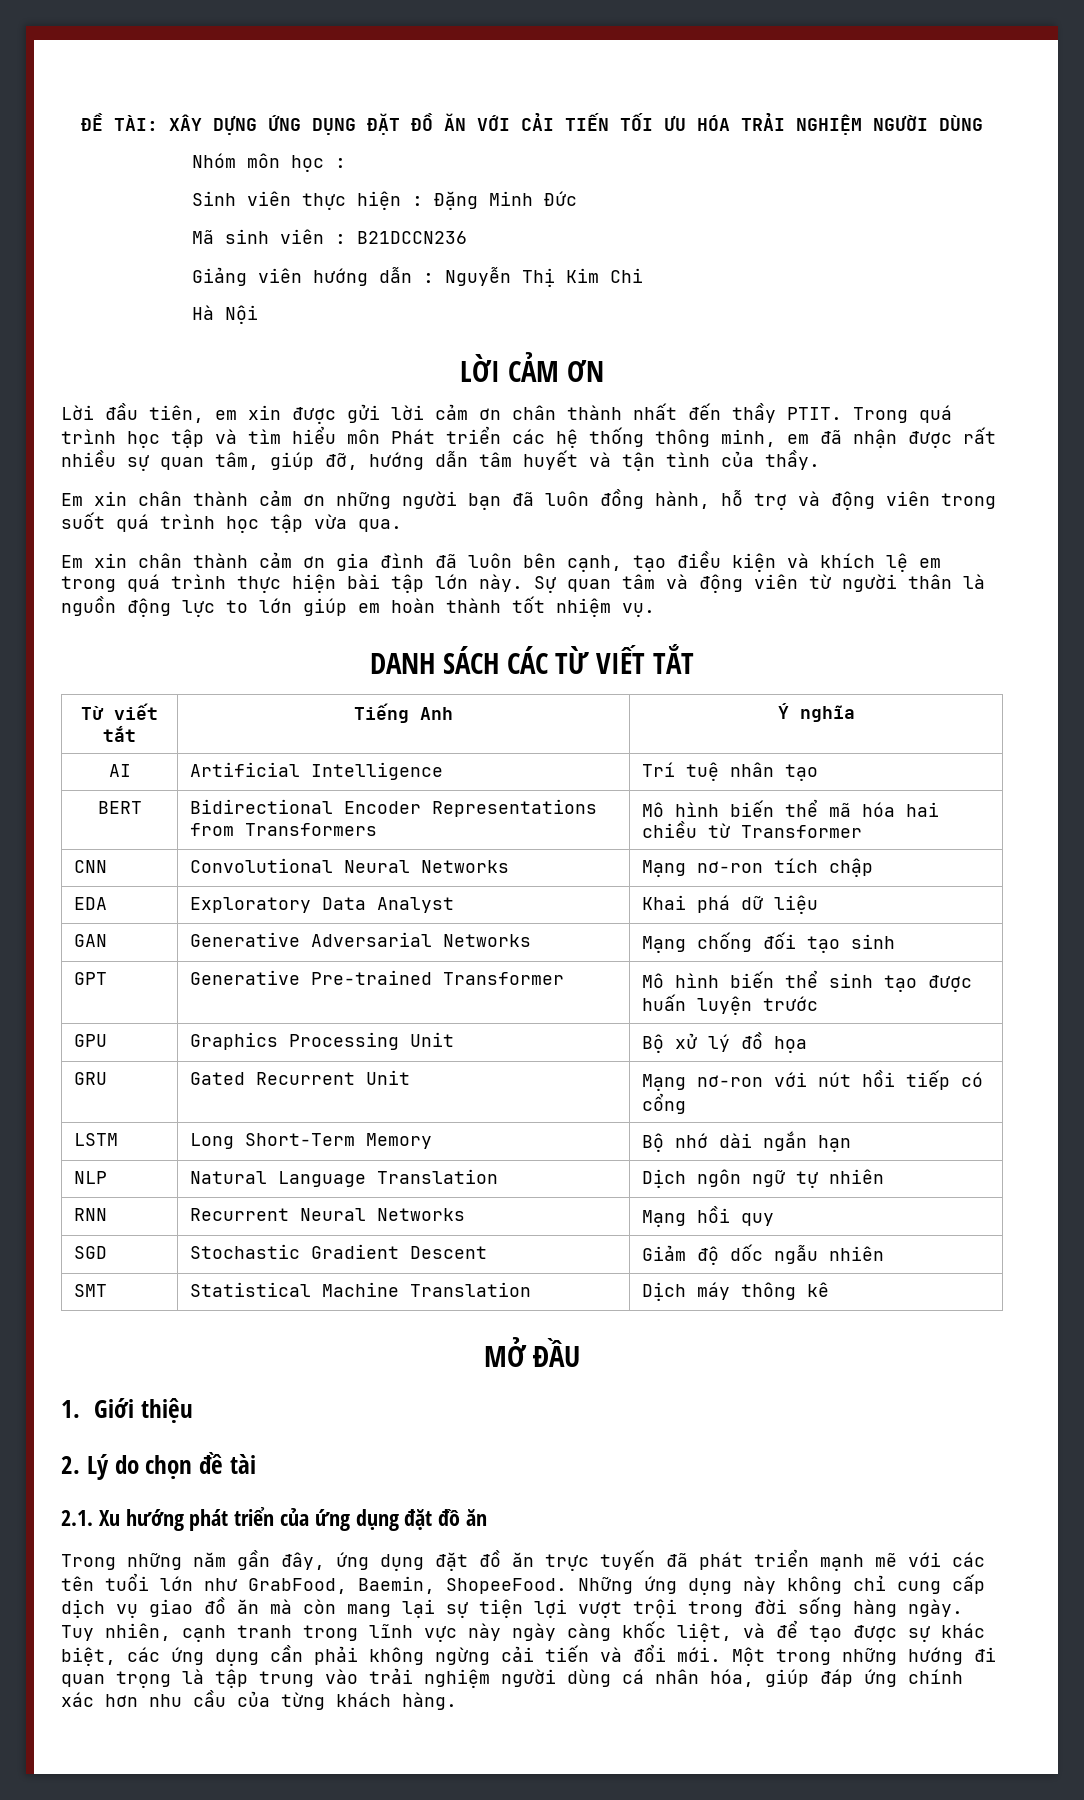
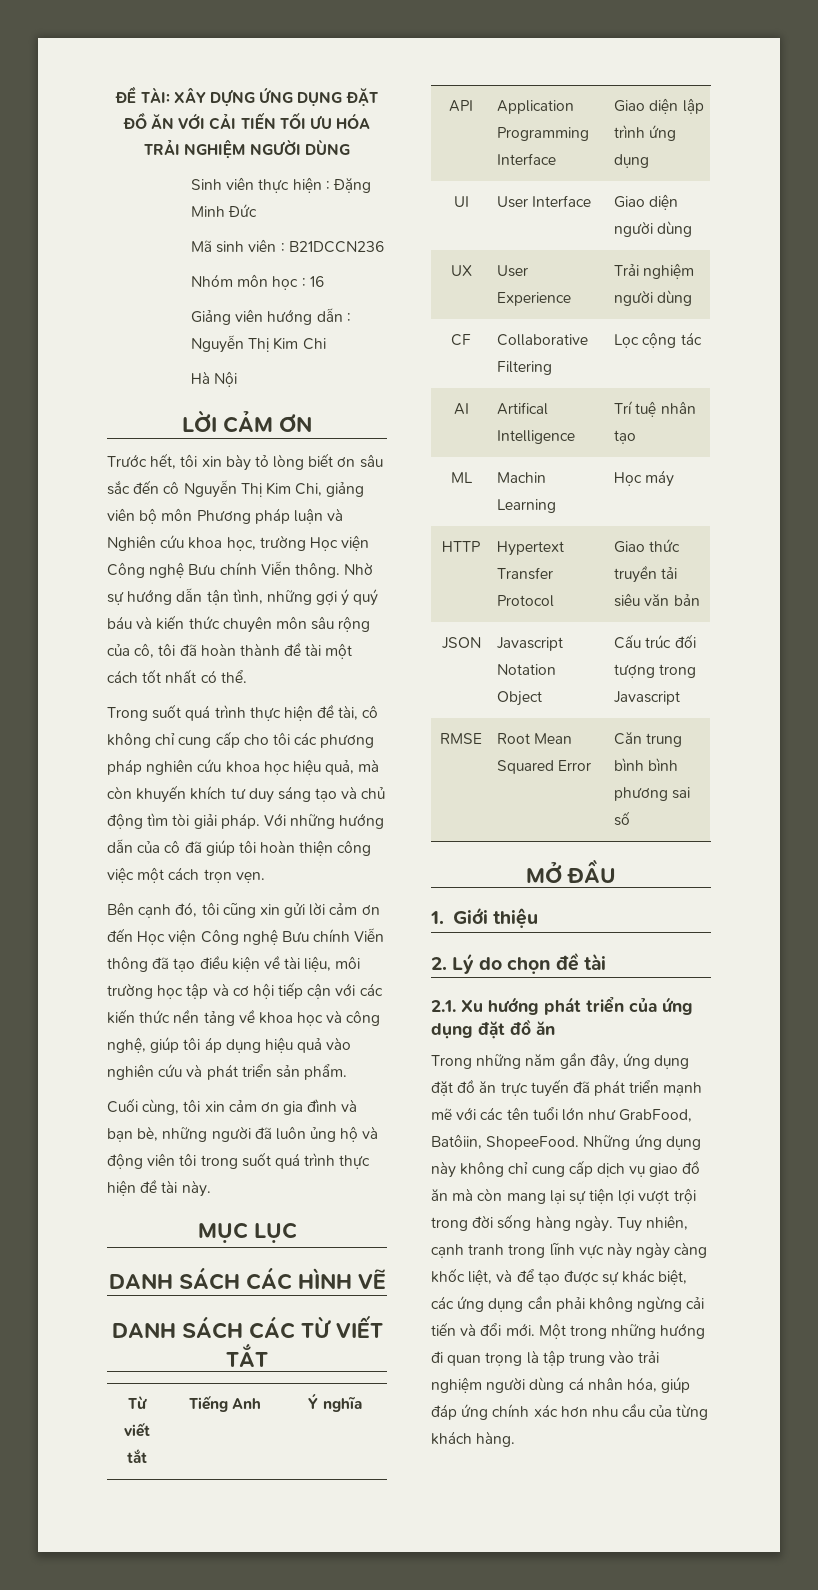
[192,153,347,172] // Nhóm môn học : -> (350, 147) none
(468, 237) none -> [191,274,324,290] // Nhóm môn học : 16
[61,403,952,424] [61,426,996,448] [61,450,820,471] [61,490,325,506] Lời đầu tiên, em xin được gửi lời cảm ơn chân thành nhất đến thầy PTIT. Trong quá trình học tập và tìm hiểu môn Phát triển các hệ thống thông minh, em đã nhận được rất nhiều sự quan tâm, giúp đỡ, hướng dẫn tâm huyết và tận tình của thầy. // Em xin chân thành cảm ơn -> [107,453,383,471] [107,480,365,498] [107,508,344,524] [107,535,370,551] [107,561,374,578] [107,588,379,606] [107,615,371,633] [107,642,353,659] [107,669,247,683] [107,704,379,721] [107,731,375,748] [107,759,380,775] [107,785,386,803] [107,813,385,829] [107,839,372,856] [107,867,265,883] [107,902,380,918] [107,928,385,945] [107,955,361,972] [107,982,383,999] [107,1009,381,1026] [107,1037,352,1053] [107,1064,348,1080] [107,1098,358,1115] [107,1126,159,1142] Trước hết, tôi xin bày tỏ lòng biết ơn sâu sắc đến cô Nguyễn Thị Kim Chi, giảng viên bộ môn Phương pháp luận và Nghiên cứu khoa học, trường Học viện Công nghệ Bưu chính Viễn thông. Nhờ sự hướng dẫn tận tình, những gợi ý quý báu và kiến thức chuyên môn sâu rộng của cô, tôi đã hoàn thành đề tài một cách tốt nhất có thể. // Trong suốt quá trình thực hiện đề tài, cô không chỉ cung cấp cho tôi các phương pháp nghiên cứu khoa học hiệu quả, mà còn khuyến khích tư duy sáng tạo và chủ động tìm tòi giải pháp. Với những hướng dẫn của cô đã giúp tôi hoàn thiện công việc một cách trọn vẹn. // Bên cạnh đó, tôi cũng xin gửi lời cảm ơn đến Học viện Công nghệ Bưu chính Viễn thông đã tạo điều kiện về tài liệu, môi trường học tập và cơ hội tiếp cận với các kiến thức nền tảng về khoa học và công nghệ, giúp tôi áp dụng hiệu quả vào nghiên cứu và phát triển sản phẩm. // Cuối cùng, tôi xin cảm ơn gia đình và bạn bè,
[468,489,930,510] bạn đã luôn đồng hành, hỗ trợ và động viên -> [254,1126,379,1142] [107,1153,197,1169] đã luôn ủng hộ và động viên tôi
[226,514,402,533] [61,551,941,572] [61,574,985,593] [61,596,655,617] học tập vừa qua. // Em xin chân thành cảm ơn gia đình đã luôn bên cạnh, tạo điều kiện và khích lệ em trong quá trình thực hiện bài tập lớn này. Sự quan tâm và động viên từ người thân là nguồn động lực to lớn giúp em hoàn thành tốt nhiệm vụ. -> [339,1155,371,1169] [107,1179,211,1197] [197,1222,297,1243] [108,1267,386,1290] thực hiện đề tài này. // MỤC LỤC // DANH SÁCH CÁC HÌNH VẼ
(855, 713) none -> [449,100,473,112] [497,100,575,114] [497,127,590,141] [497,153,557,165] [614,98,704,114] [614,125,677,141] [614,154,650,168] [453,196,469,207] [497,195,592,208] [614,194,679,210] [614,221,693,237] [450,265,472,276] [497,265,529,277] [497,292,572,306] [614,263,695,279] [614,290,693,306] [451,334,471,346] [497,334,589,346] [497,361,553,375] [614,332,702,348] // API | Application Programming Interface | Giao diện lập trình ứng dụng // UI | User Interface | Giao diện người dùng // UX | User Experience | Trải nghiệm người dùng // CF | Collaborative Filtering | Lọc cộng tác
[189,762,300,777] Artificial -> [497,402,549,415] Artifical
[97,801,142,814] [189,799,597,817] [189,823,377,836] [641,799,939,817] [641,821,862,838] [73,860,107,873] [189,858,509,873] [641,858,873,877] [73,897,107,910] [189,897,454,913] [641,895,818,914] [73,934,107,947] [189,932,531,947] [641,932,895,953] [73,972,107,985] [189,970,564,985] [641,970,972,992] [641,994,818,1015] [73,1034,107,1047] [189,1032,454,1050] [641,1032,807,1053] [73,1072,107,1085] [189,1070,410,1085] [641,1070,983,1091] [641,1093,686,1114] [73,1133,118,1146] [189,1133,432,1149] [641,1131,851,1152] [73,1171,107,1184] [189,1169,498,1187] [641,1169,884,1188] [73,1208,107,1221] [189,1208,465,1221] [641,1206,774,1227] [73,1246,107,1259] [189,1244,487,1259] [641,1244,884,1265] [73,1284,107,1297] [189,1282,531,1297] [641,1282,829,1301] BERT | Bidirectional Encoder Representations from Transformers | Mô hình biến thể mã hóa hai chiều từ Transformer // CNN | Convolutional Neural Networks | Mạng nơ-ron tích chập // EDA | Exploratory Data Analyst | Khai phá dữ liệu // GAN | Generative Adversarial Networks | Mạng chống đối tạo sinh // GPT | Generative Pre-trained Transformer | Mô hình biến thể sinh tạo được huấn luyện trước // GPU | Graphics Processing Unit | Bộ xử lý đồ họa // GRU | Gated Recurrent Unit | Mạng nơ-ron với nút hồi tiếp có cổng // LSTM | Long Short-Term Memory | Bộ nhớ dài ngắn hạn // NLP | Natural Language Translation | Dịch ngôn ngữ tự nhiên // RNN | Recurrent Neural Networks | Mạng hồi quy // SGD | Stochastic Gradient Descent | Giảm độ dốc ngẫu nhiên // SMT | Statistical Machine Translation | Dịch máy thông kê -> [450,472,473,483] [497,472,547,483] [497,499,557,513] [614,470,675,487] [442,541,480,552] [497,541,565,556] [497,567,554,580] [497,595,555,607] [614,539,681,553] [614,565,678,583] [614,593,700,607] [441,637,481,649] [497,637,564,651] [497,664,557,675] [497,691,543,706] [614,634,696,649] [614,664,697,678] [614,691,681,705] [440,733,482,744] [497,733,573,744] [497,760,592,774] [614,731,683,747] [614,758,679,771] [614,787,691,801] [614,811,631,826] ML | Machin Learning | Học máy // HTTP | Hypertext Transfer Protocol | Giao thức truyền tải siêu văn bản // JSON | Javascript Notation Object | Cấu trúc đối tượng trong Javascript // RMSE | Root Mean Squared Error | Căn trung bình bình phương sai số
[358,1576,435,1594] Baemin, -> [431,1134,482,1149] Batôiin,

